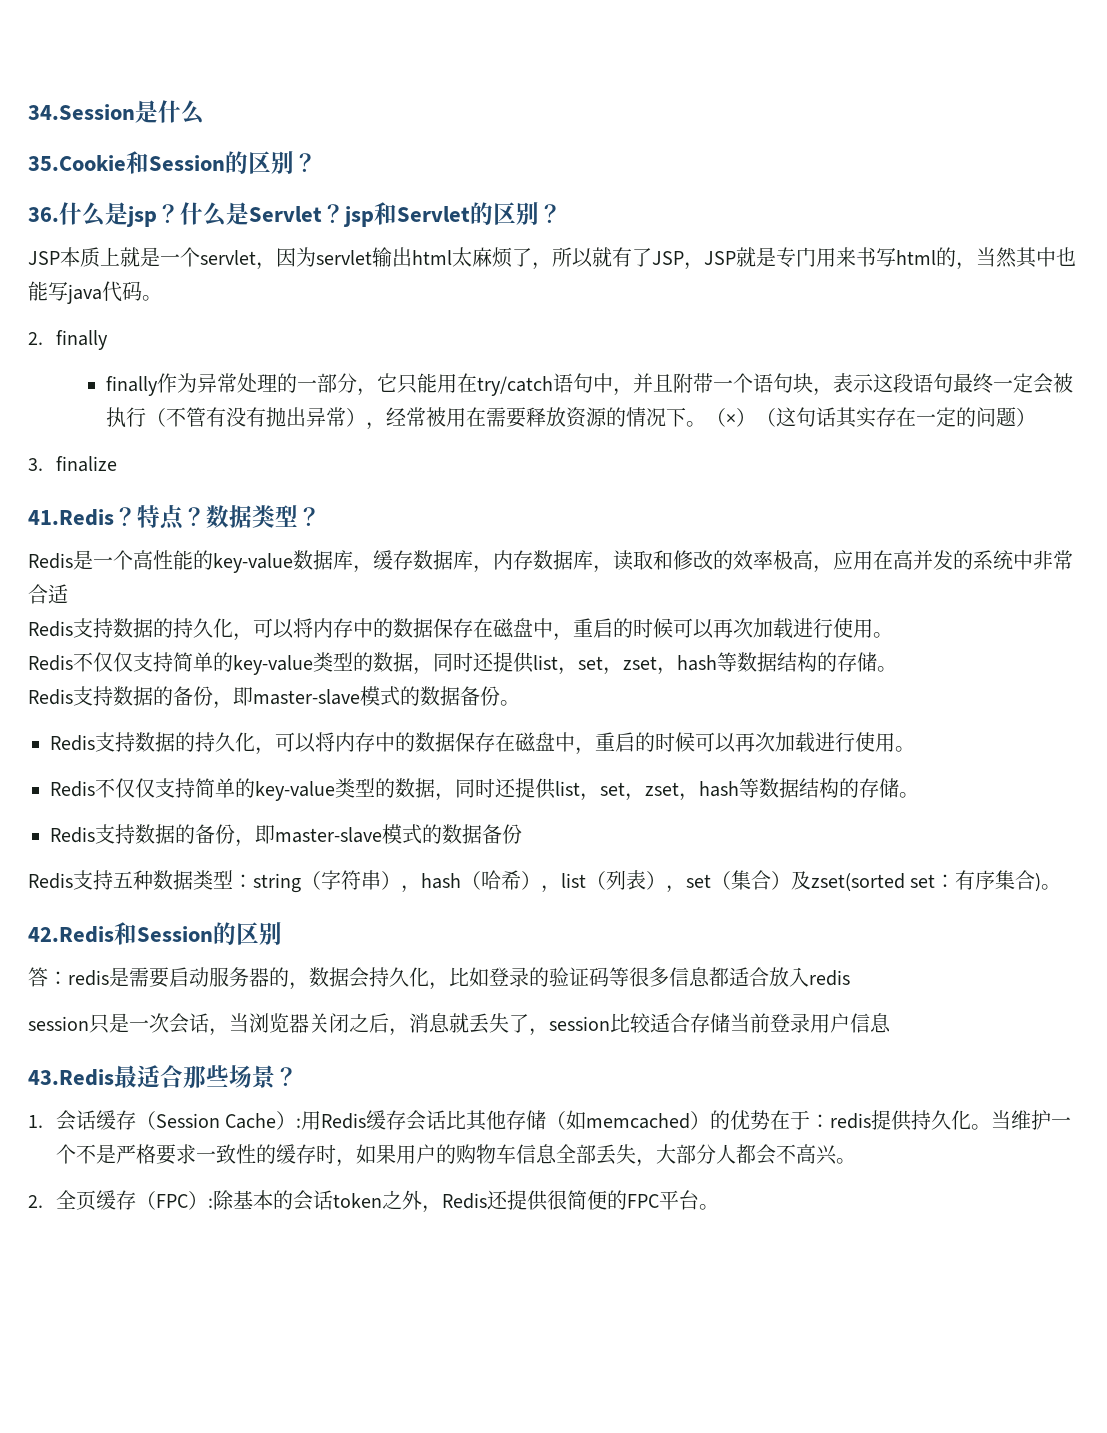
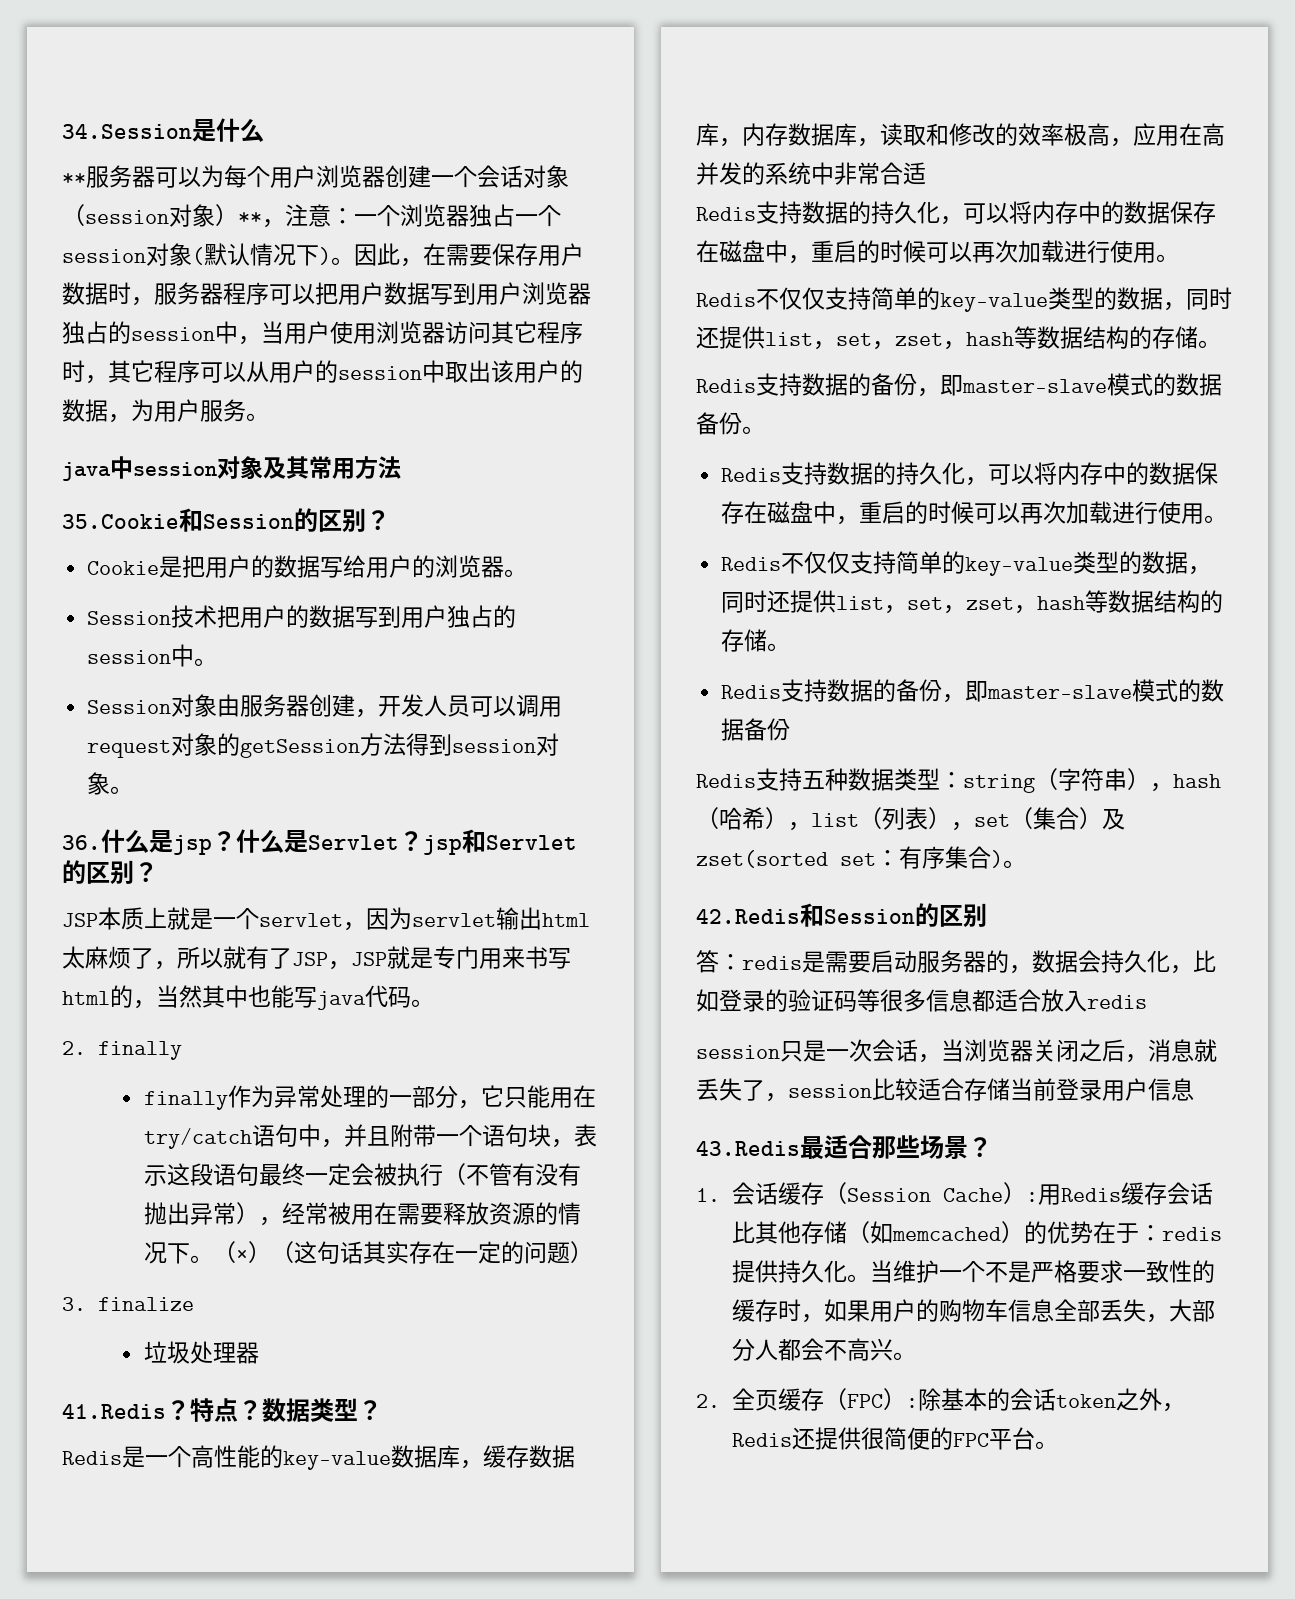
(205, 112) none -> [62,165,569,188] [62,204,561,228] [62,243,584,267] [62,282,591,306] [62,321,583,345] [62,360,583,384] [62,399,269,423] [62,456,401,481] // **服务器可以为每个用户浏览器创建一个会话对象（session对象）**，注意：一个浏览器独占一个session对象(默认情况下)。因此，在需要保存用户数据时，服务器程序可以把用户数据写到用户浏览器独占的session中，当用户使用浏览器访问其它程序时，其它程序可以从用户的session中取出该用户的数据，为用户服务。 // java中session对象及其常用方法
(317, 162) none -> [87,555,528,578] [87,605,517,628] [87,644,218,667] [87,694,563,718] [87,733,560,758] [87,772,134,795] // Cookie是把用户的数据写给用户的浏览器。 // Session技术把用户的数据写到用户独占的session中。 // Session对象由服务器创建，开发人员可以调用request对象的getSession方法得到session对象。
(117, 464) none -> [143,1341,259,1364] // 垃圾处理器

